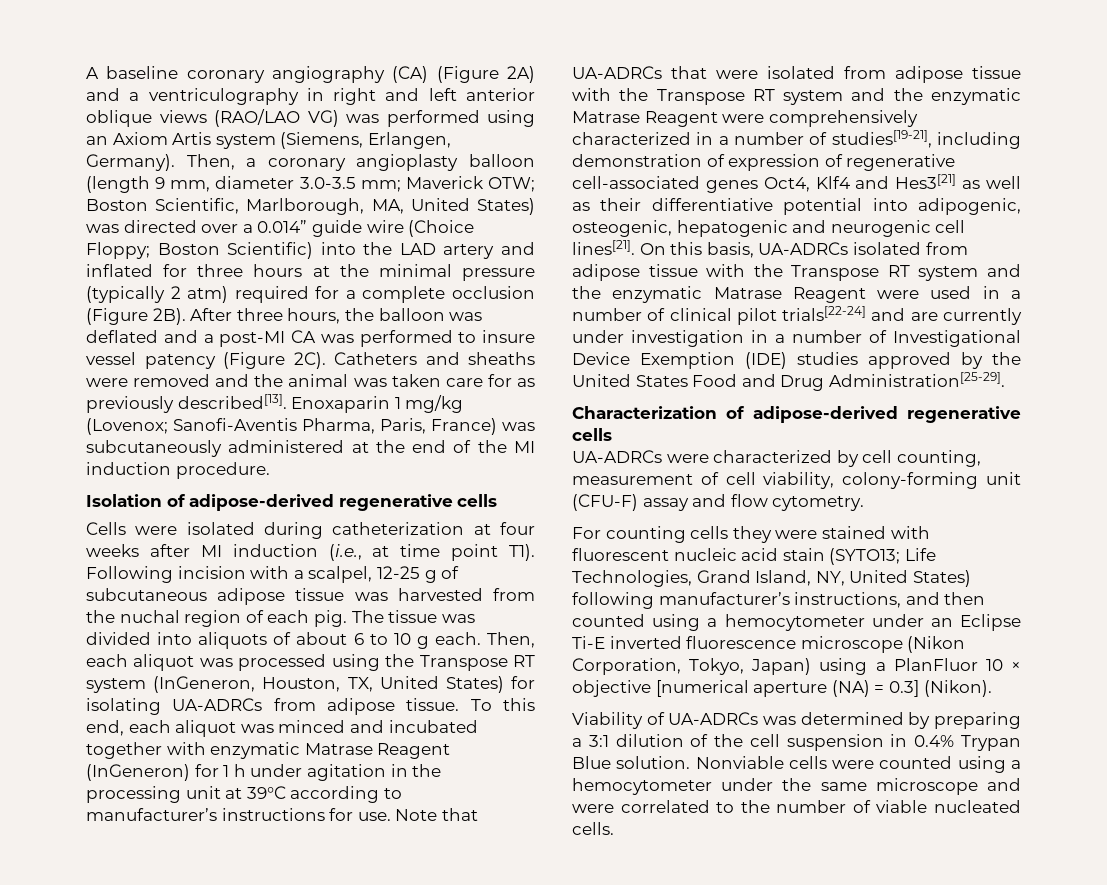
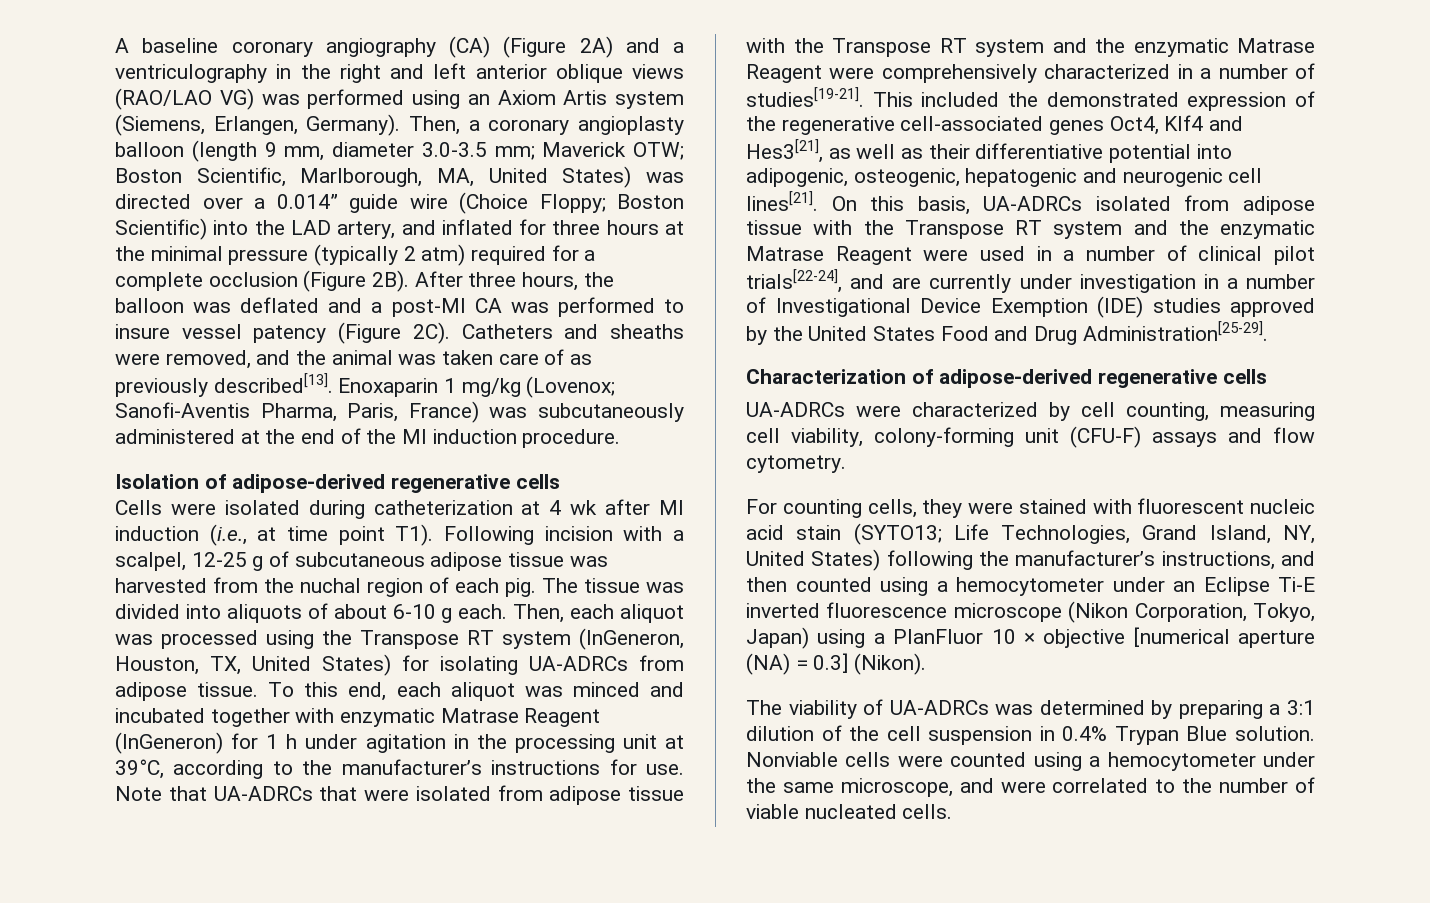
(324, 94) none -> [300,64,331,79] the
[443,244,495,259] artery -> [337,221,396,239] artery,
[133,374,211,387] removed -> [165,350,251,369] removed,
[487,374,512,387] for -> [544,349,565,365] of
[499,522,535,535] [86,544,139,557] four weeks -> [549,500,598,515] 4 wk
[353,633,411,645] 6 to 10 -> [392,604,436,619] 6-10
[246,786,286,799] 39°C -> [115,759,164,779] 39°C,
(402, 793) none -> [302,760,333,775] the
[831,130,1021,149] [572,154,725,167] studies[19-21], including demonstration of -> [746,87,1179,107] studies[19-21]. This included the demonstrated
(843, 160) none -> [746,116,776,131] the
[895,174,957,189] Hes3[21] -> [746,139,823,163] Hes3[21],
[782,306,867,321] trials[22-24] -> [746,269,842,293] trials[22-24],
[572,472,719,485] measurement of -> [1220,402,1315,421] measuring
[642,498,689,511] assay -> [1152,432,1217,447] assays
[690,526,729,539] cells -> [867,499,917,518] cells,
(654, 600) none -> [979,551,1009,566] the
[572,712,643,729] Viability -> [746,700,857,719] The viability
[875,778,978,795] microscope -> [840,778,953,797] microscope,

